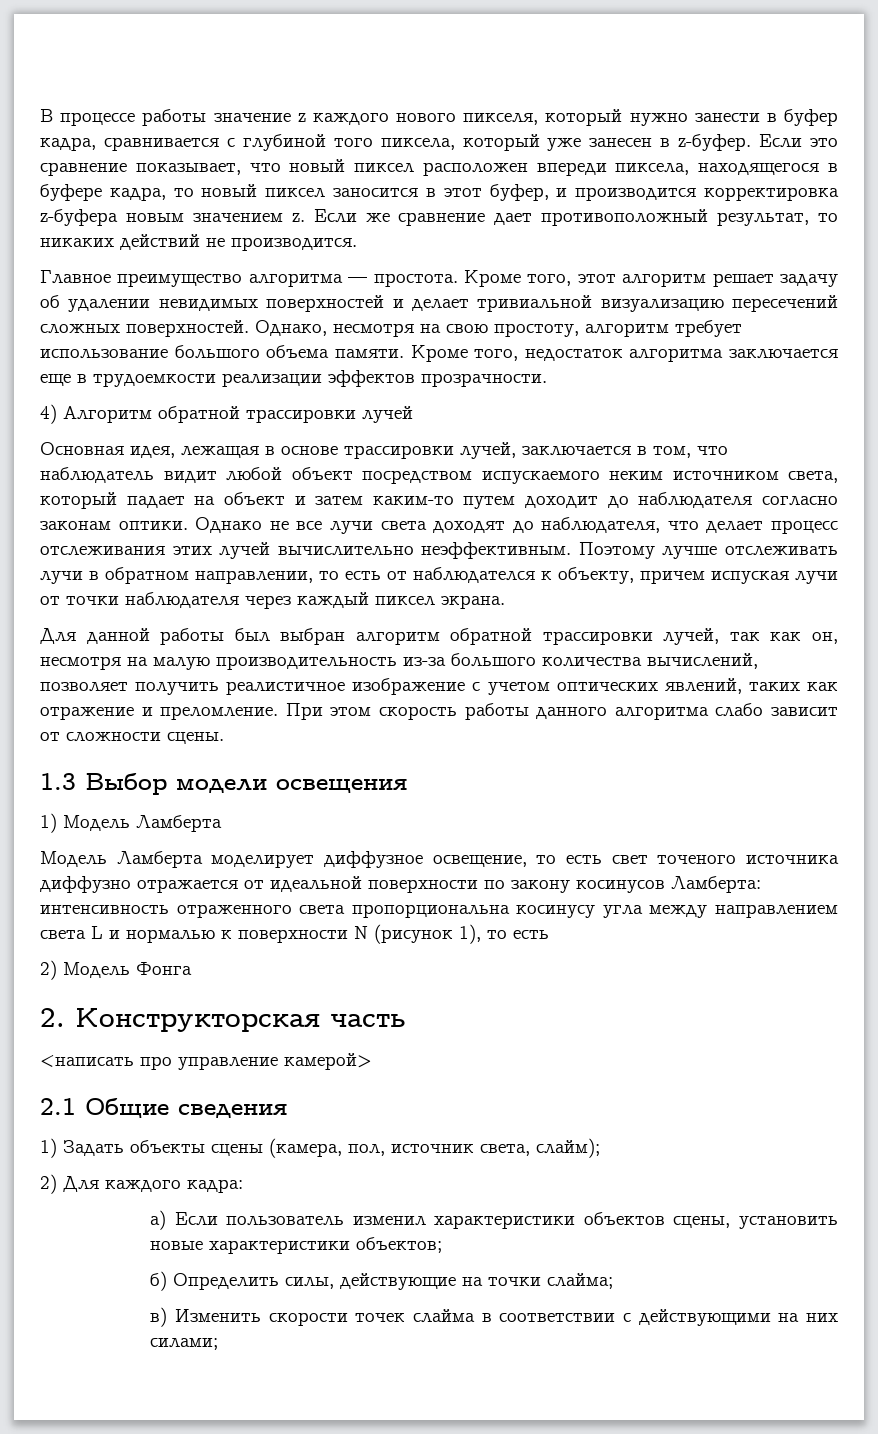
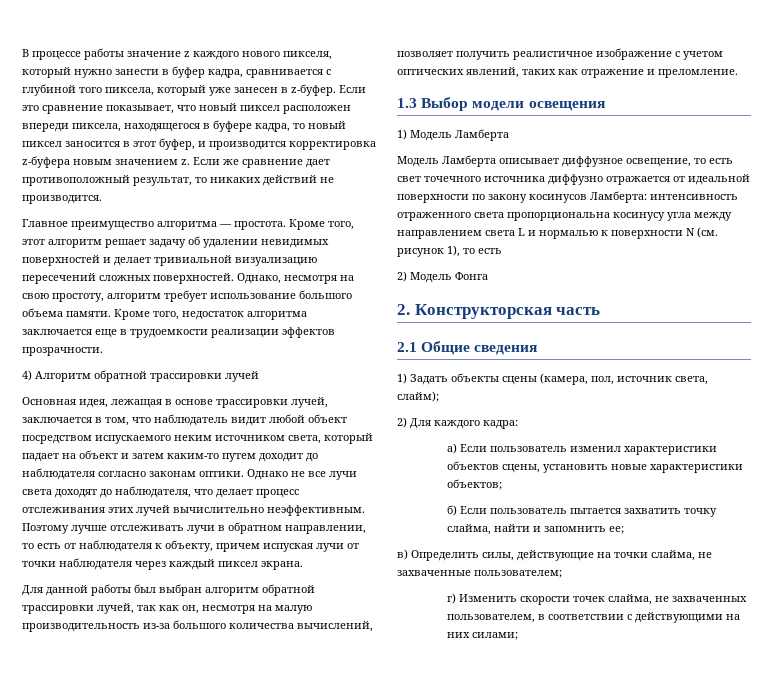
[413,567,535,583] наблюдателся -> [79,540,152,552] наблюдателя
[285,703,839,720] [40,732,224,744] При этом скорость работы данного алгоритма слабо зависит от сложности сцены. -> (738, 73) none
[211,854,315,868] моделирует -> [499,158,559,164] описывает
[657,855,737,864] точеного -> [424,176,481,182] точечного
[374,924,453,944] (рисунок -> [697,227,718,238] [397,248,444,257] (см. рисунок
[40,1053,372,1070] // <написать про управление камерой> -> (601, 311) none
(168, 1281) none -> [459,506,717,517] [446,524,624,535] [397,549,408,560] Если пользователь пытается захватить точку слайма, найти и запомнить ее; // в)
[547,1273,614,1289] [150,1307,475,1327] слайма; // в) Изменить скорости точек слайма -> [651,550,712,561] [397,570,562,578] [446,593,747,605] [446,614,535,623] слайма, не захваченные пользователем; // г) Изменить скорости точек слайма, не захваченных пользователем,

